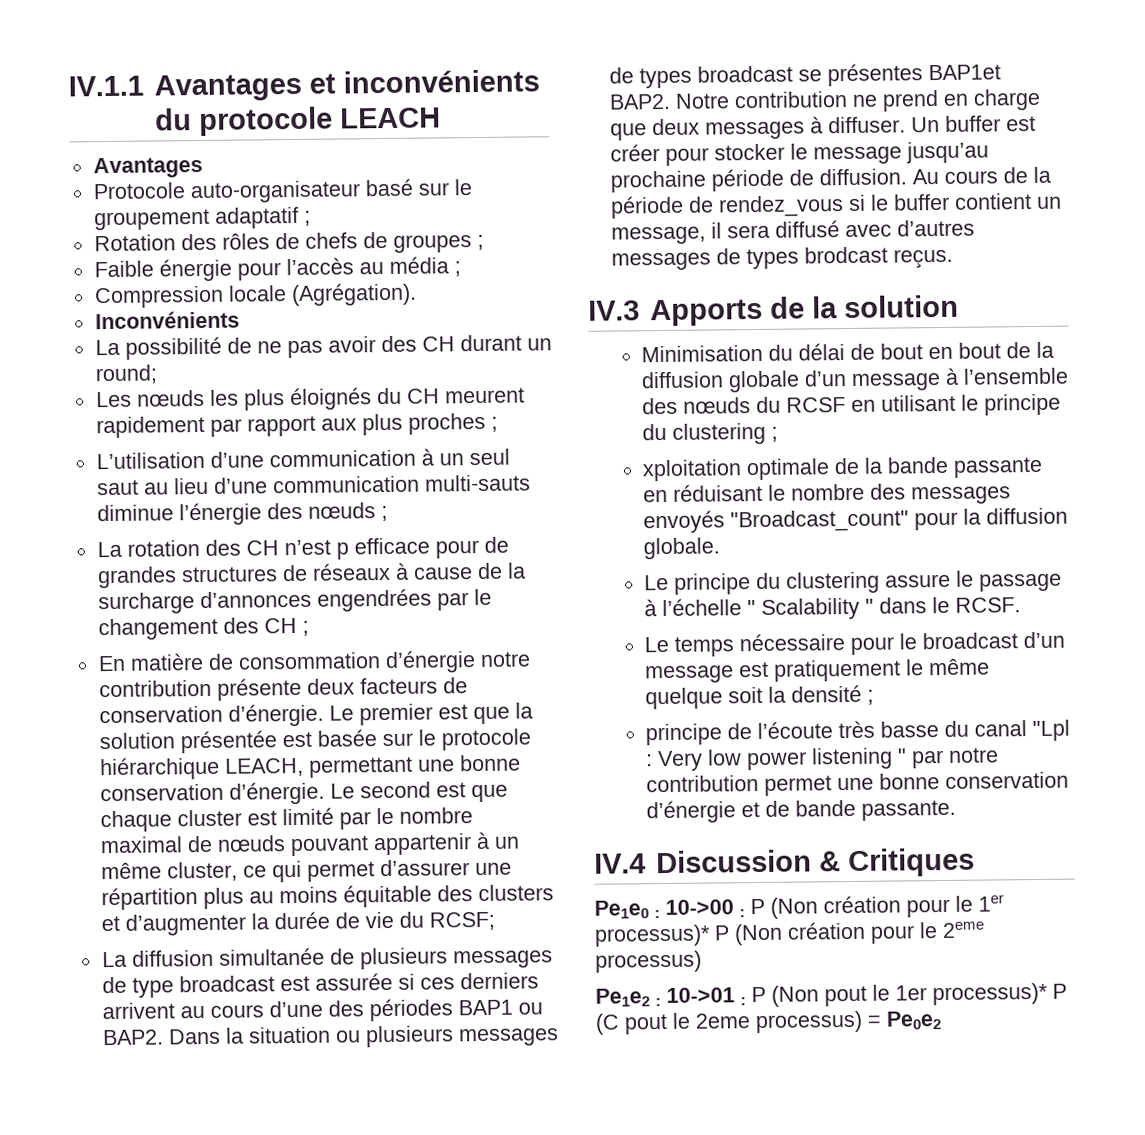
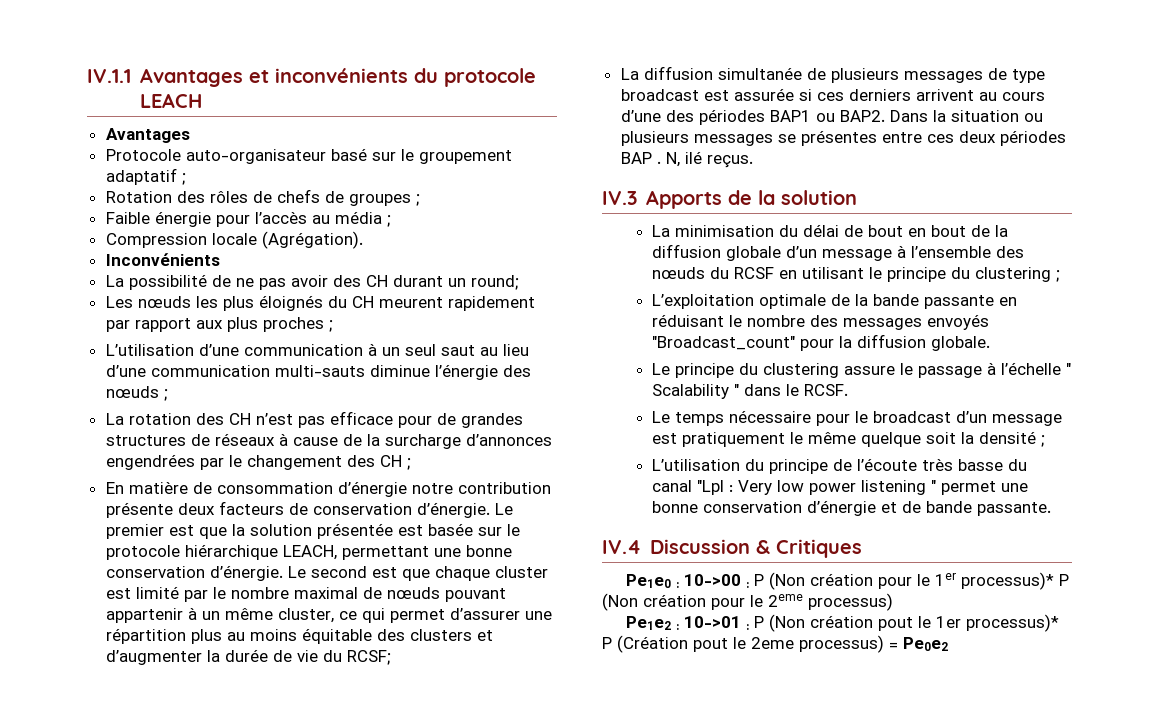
[335,542,349,560] p -> [297,416,325,428] pas
[608,63,1001,89] [608,88,1041,112] [609,115,1036,141] [609,141,989,166] [609,166,1051,193] [609,193,1062,219] [610,219,975,245] [610,246,888,271] de types broadcast se présentes BAP1et BAP2. Notre contribution ne prend en charge que deux messages à diffuser. Un buffer est créer pour stocker le message jusqu’au prochaine période de diffusion. Au cours de la période de rendez_vous si le buffer contient un message, il sera diffusé avec d’autres messages de types brodcast -> [777,130,1066,146] [620,151,702,167] se présentes entre ces deux périodes BAP . N, ilé
[641,344,764,363] Minimisation -> [652,225,775,237] La minimisation
[642,459,743,482] xploitation -> [652,294,755,309] L’exploitation
(875, 697) none -> [652,459,765,471] L’utilisation du
[911,747,1000,769] [646,774,760,793] par notre contribution -> (937, 486) none
(819, 996) none -> [810,615,874,628] création
[595,1013,620,1035] (C -> [617,635,688,653] (Création

